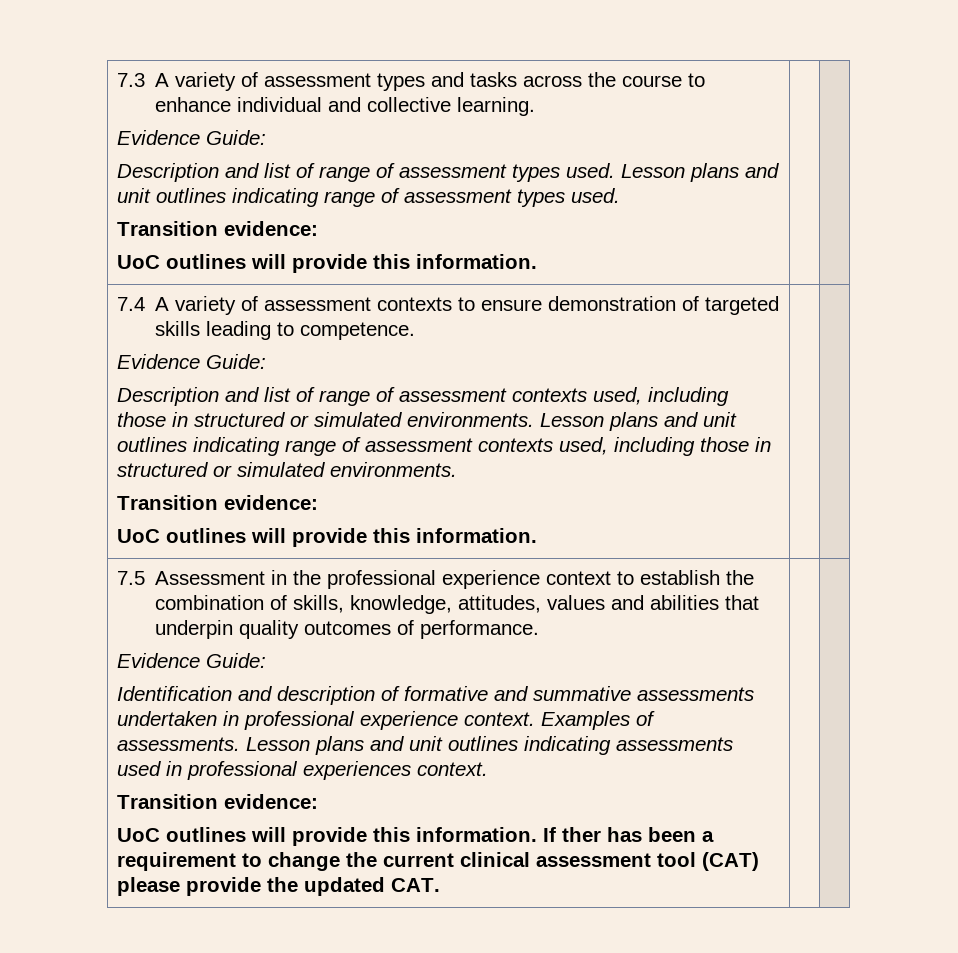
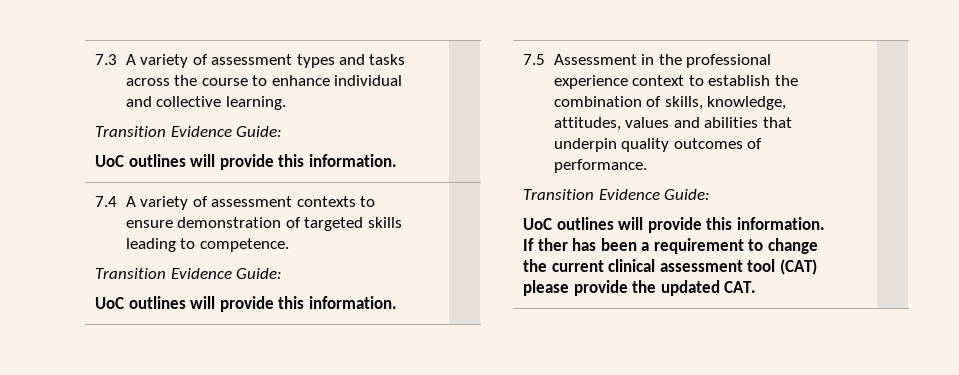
[116,130,266,145] [116,163,779,182] [116,188,620,207] [116,221,318,236] Evidence Guide: // Description and list of range of assessment types used. Lesson plans and unit outlines indicating range of assessment types used. // Transition evidence: -> [95,126,283,137] Transition Evidence Guide:
[116,354,266,369] [116,387,729,406] [116,412,737,431] [116,437,771,456] [116,462,457,477] [116,495,318,510] Evidence Guide: // Description and list of range of assessment contexts used, including those in structured or simulated environments. Lesson plans and unit outlines indicating range of assessment contexts used, including those in structured or simulated environments. // Transition evidence: -> [95,268,283,279] Transition Evidence Guide:
[116,653,266,668] [116,686,754,705] [116,711,655,730] [116,736,733,755] [116,761,488,780] [116,794,318,809] Evidence Guide: // Identification and description of formative and summative assessments undertaken in professional experience context. Examples of assessments. Lesson plans and unit outlines indicating assessments used in professional experiences context. // Transition evidence: -> [523,189,711,200] Transition Evidence Guide:

